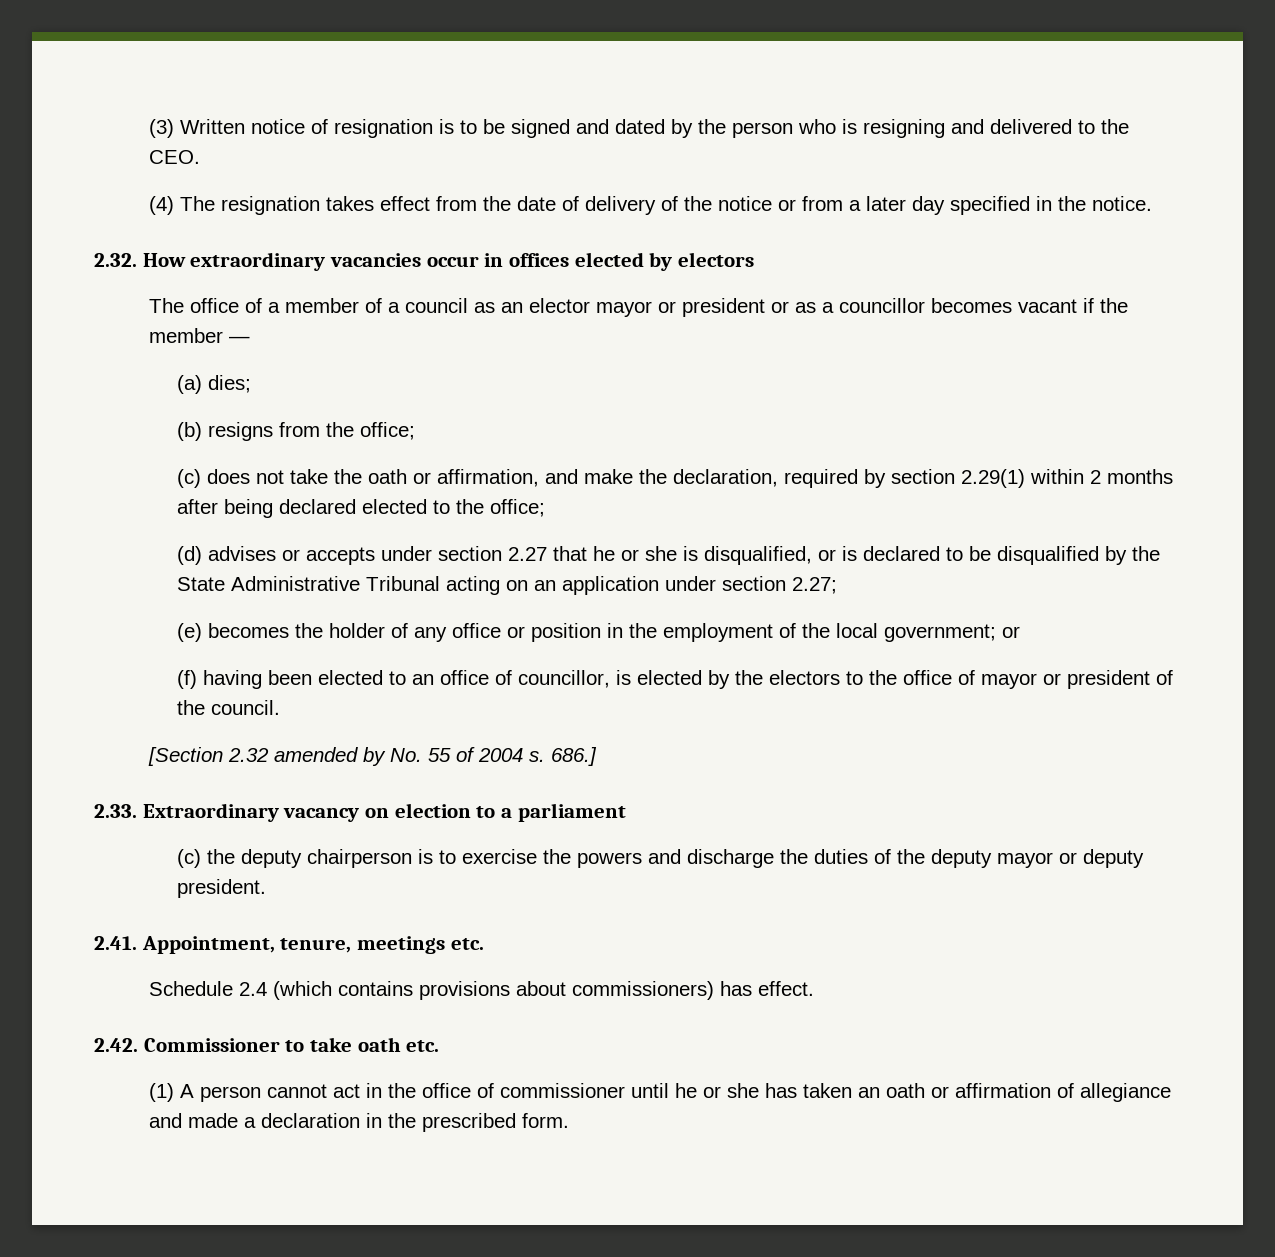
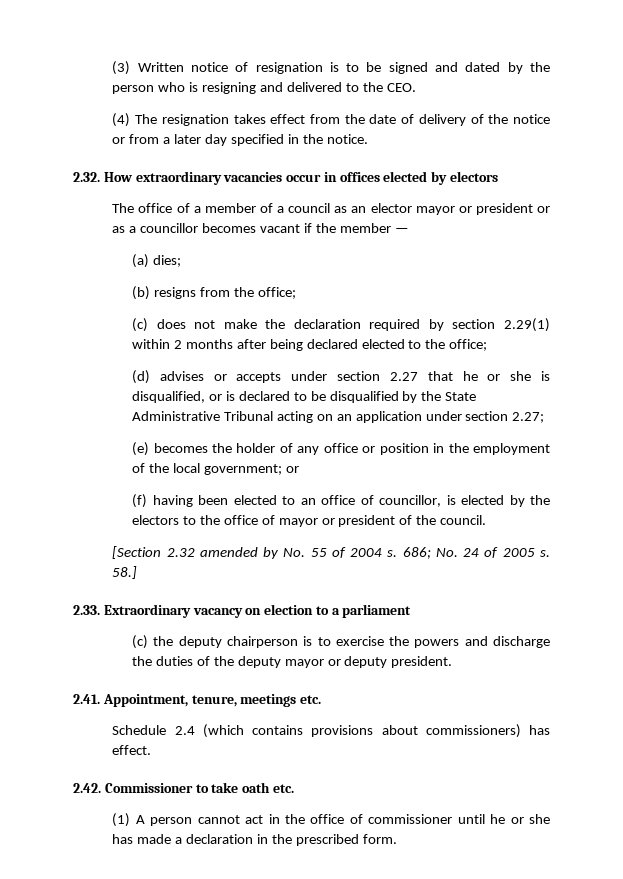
[290,469,579,487] take the oath or affirmation, and -> (216, 324) none
[673,469,779,487] declaration, -> [293,319,361,329] declaration
[551,747,598,766] 686.] -> [402,547,550,559] [112,566,138,579] 686; No. 24 of 2005 s. 58.]
[803,1083,1172,1102] [149,1113,183,1128] taken an oath or affirmation of allegiance and -> (134, 839) none

